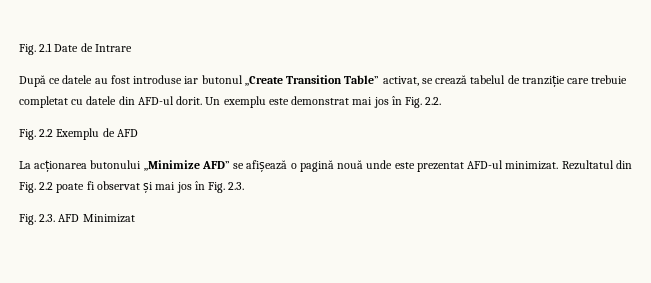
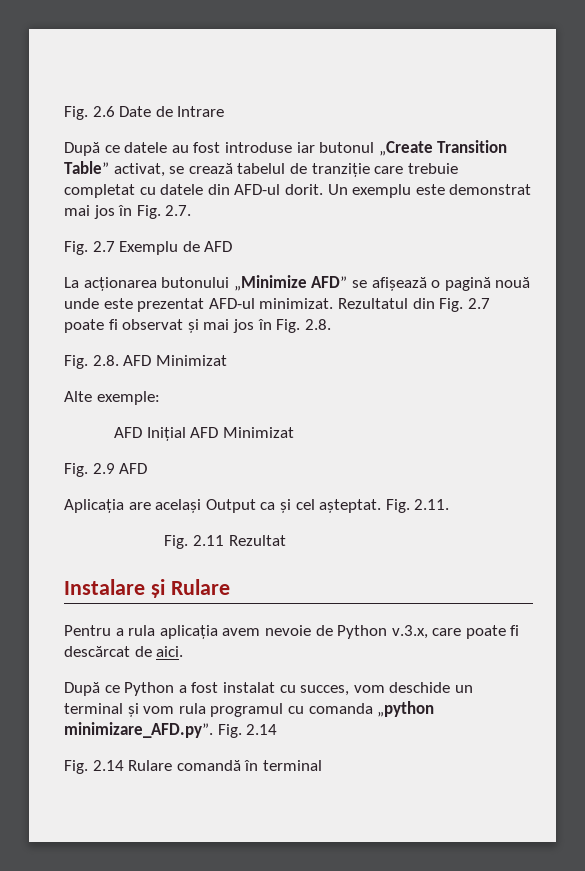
[19,43,53,55] Fig. 2.1 -> [64,106,115,120] Fig. 2.6
[425,97,442,105] [19,129,54,140] 2.2. // Fig. 2.2 -> [165,205,192,216] [64,241,115,255] 2.7. // Fig. 2.7
[39,182,54,190] 2.2 -> [467,298,490,309] 2.7
[228,182,245,190] [19,214,135,225] 2.3. // Fig. 2.3. AFD Minimizat -> [304,319,331,330] [64,355,227,369] [64,391,160,405] [114,427,295,441] [64,463,148,477] [64,499,450,513] [164,535,286,549] [64,579,230,598] [64,625,520,639] [64,646,184,657] [64,682,473,696] [64,701,435,717] [64,722,278,738] [64,760,322,774] 2.8. // Fig. 2.8. AFD Minimizat // Alte exemple: // AFD Inițial AFD Minimizat // Fig. 2.9 AFD // Aplicația are același Output ca și cel așteptat. Fig. 2.11. // Fig. 2.11 Rezultat // Instalare și Rulare // Pentru a rula aplicația avem nevoie de Python v.3.x, care poate fi descărcat de aici. // După ce Python a fost instalat cu succes, vom deschide un terminal și vom rula programul cu comanda „python minimizare_AFD.py”. Fig. 2.14 // Fig. 2.14 Rulare comandă în terminal

